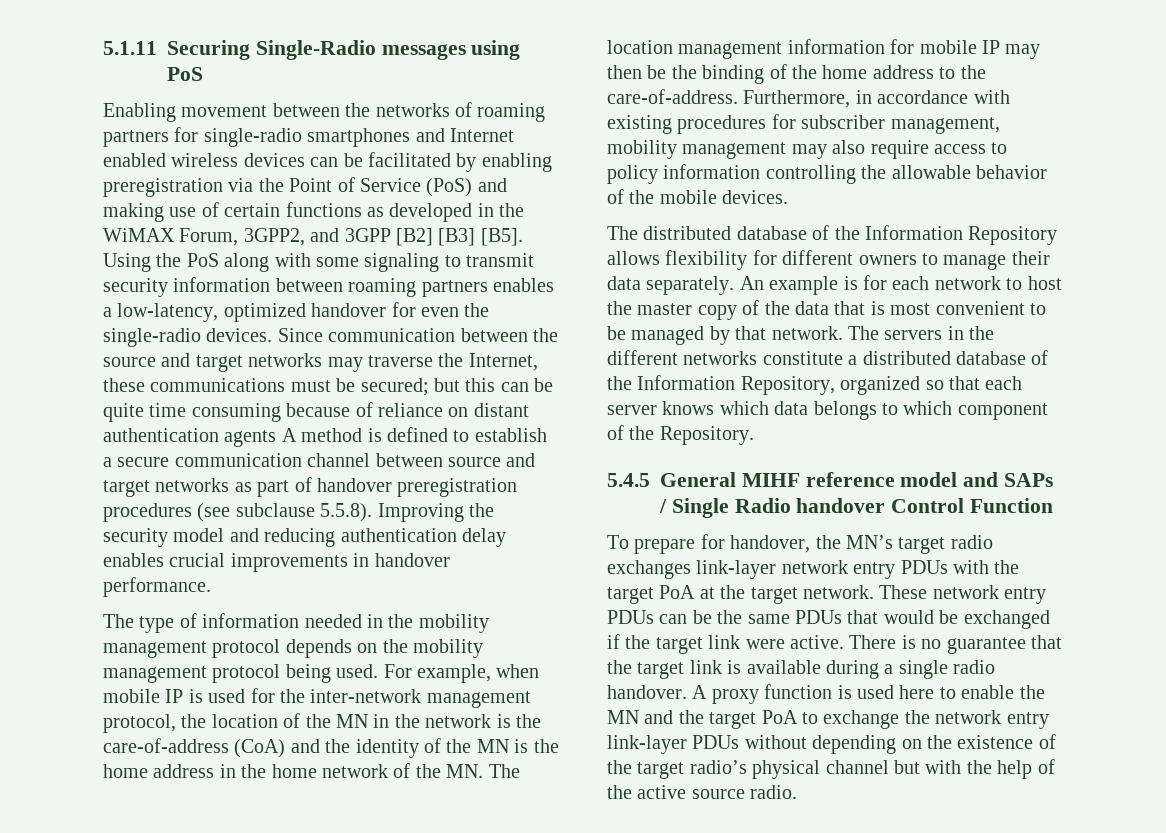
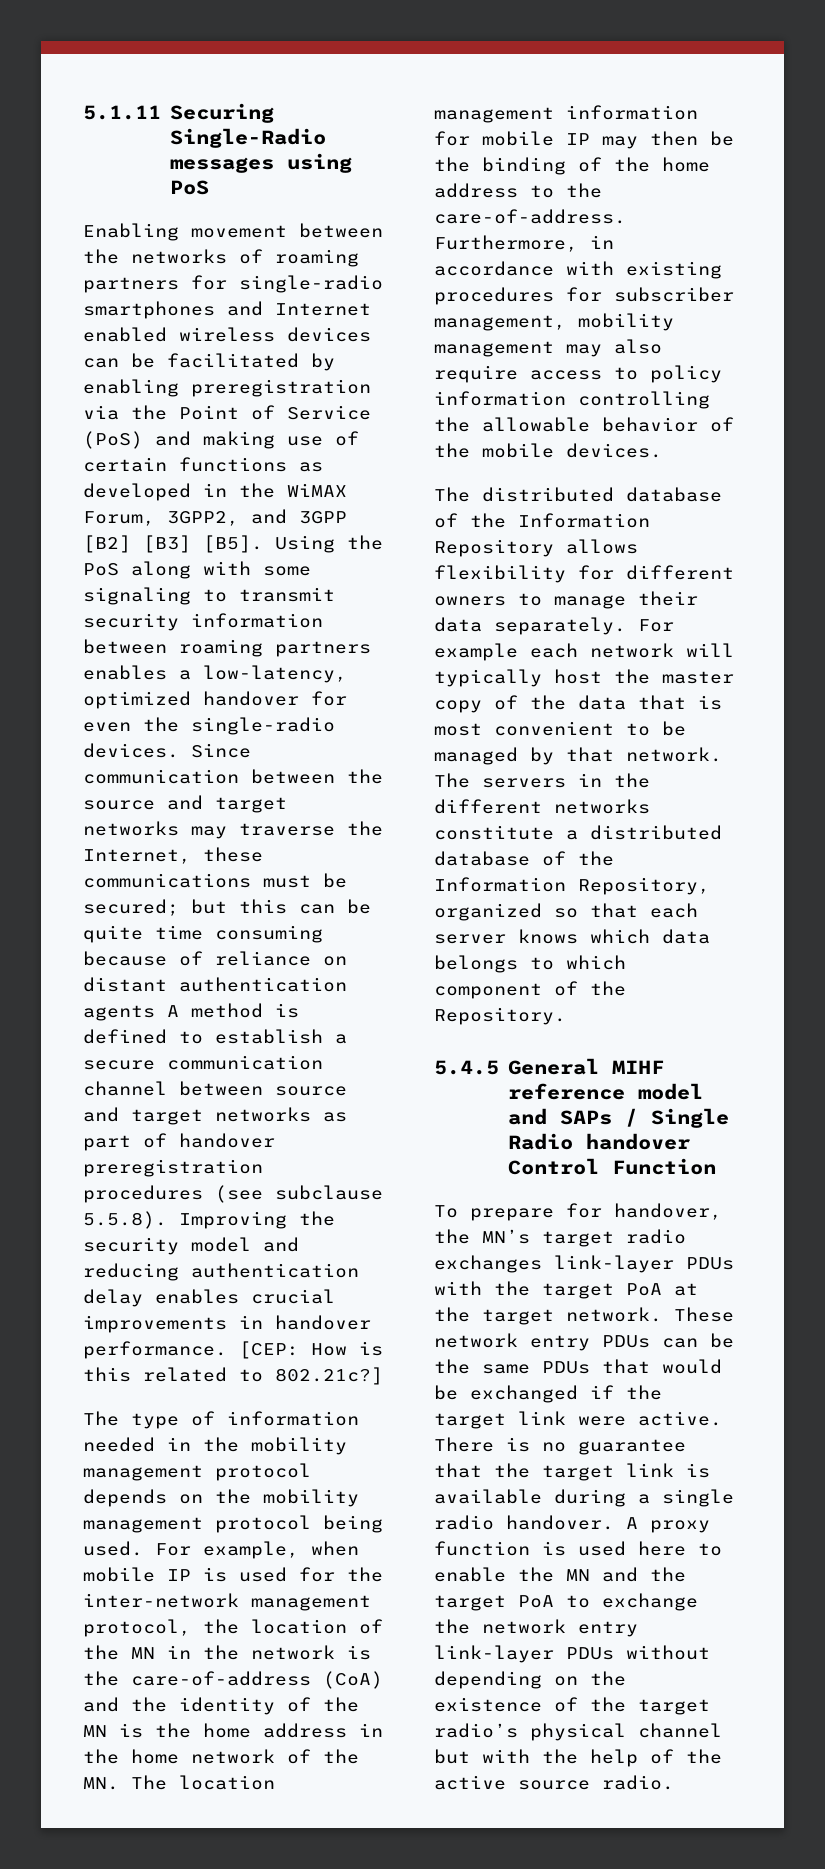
(211, 587) none -> [239,1341,383,1359] [83,1367,383,1385] [CEP: How is this related to 802.21c?]
[739,275,1023,295] An example is for each network to -> [638,619,674,632] [434,643,734,661] [434,669,542,687] For example each network will typically
[781,560,896,579] network entry -> (674, 1264) none

